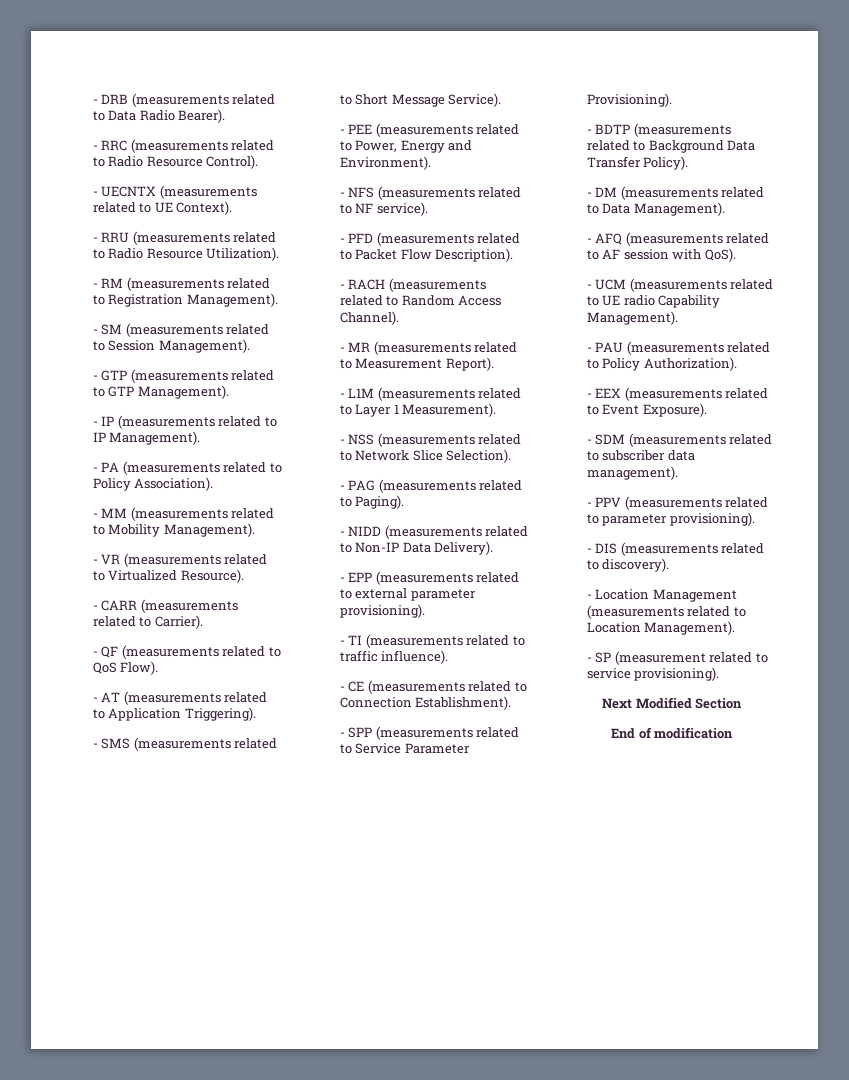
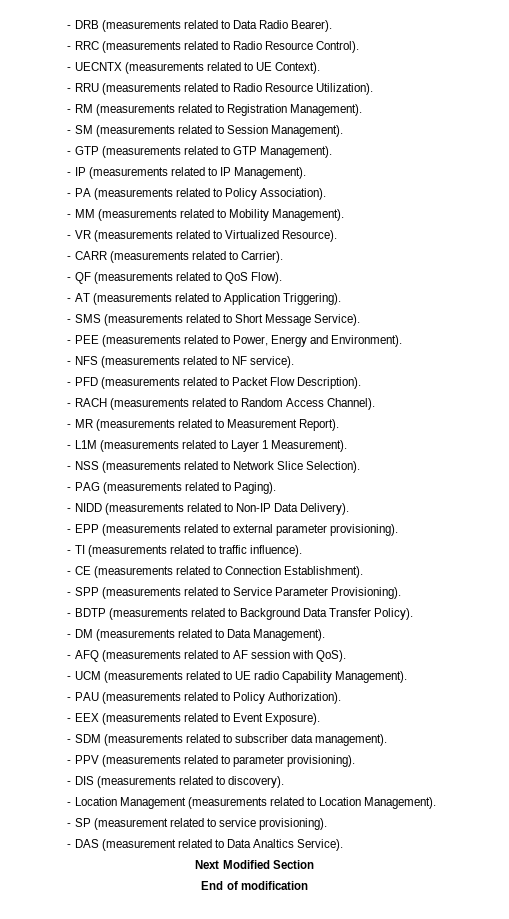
(720, 674) none -> [67,839,344,851] // - DAS (measurement related to Data Analtics Service).

